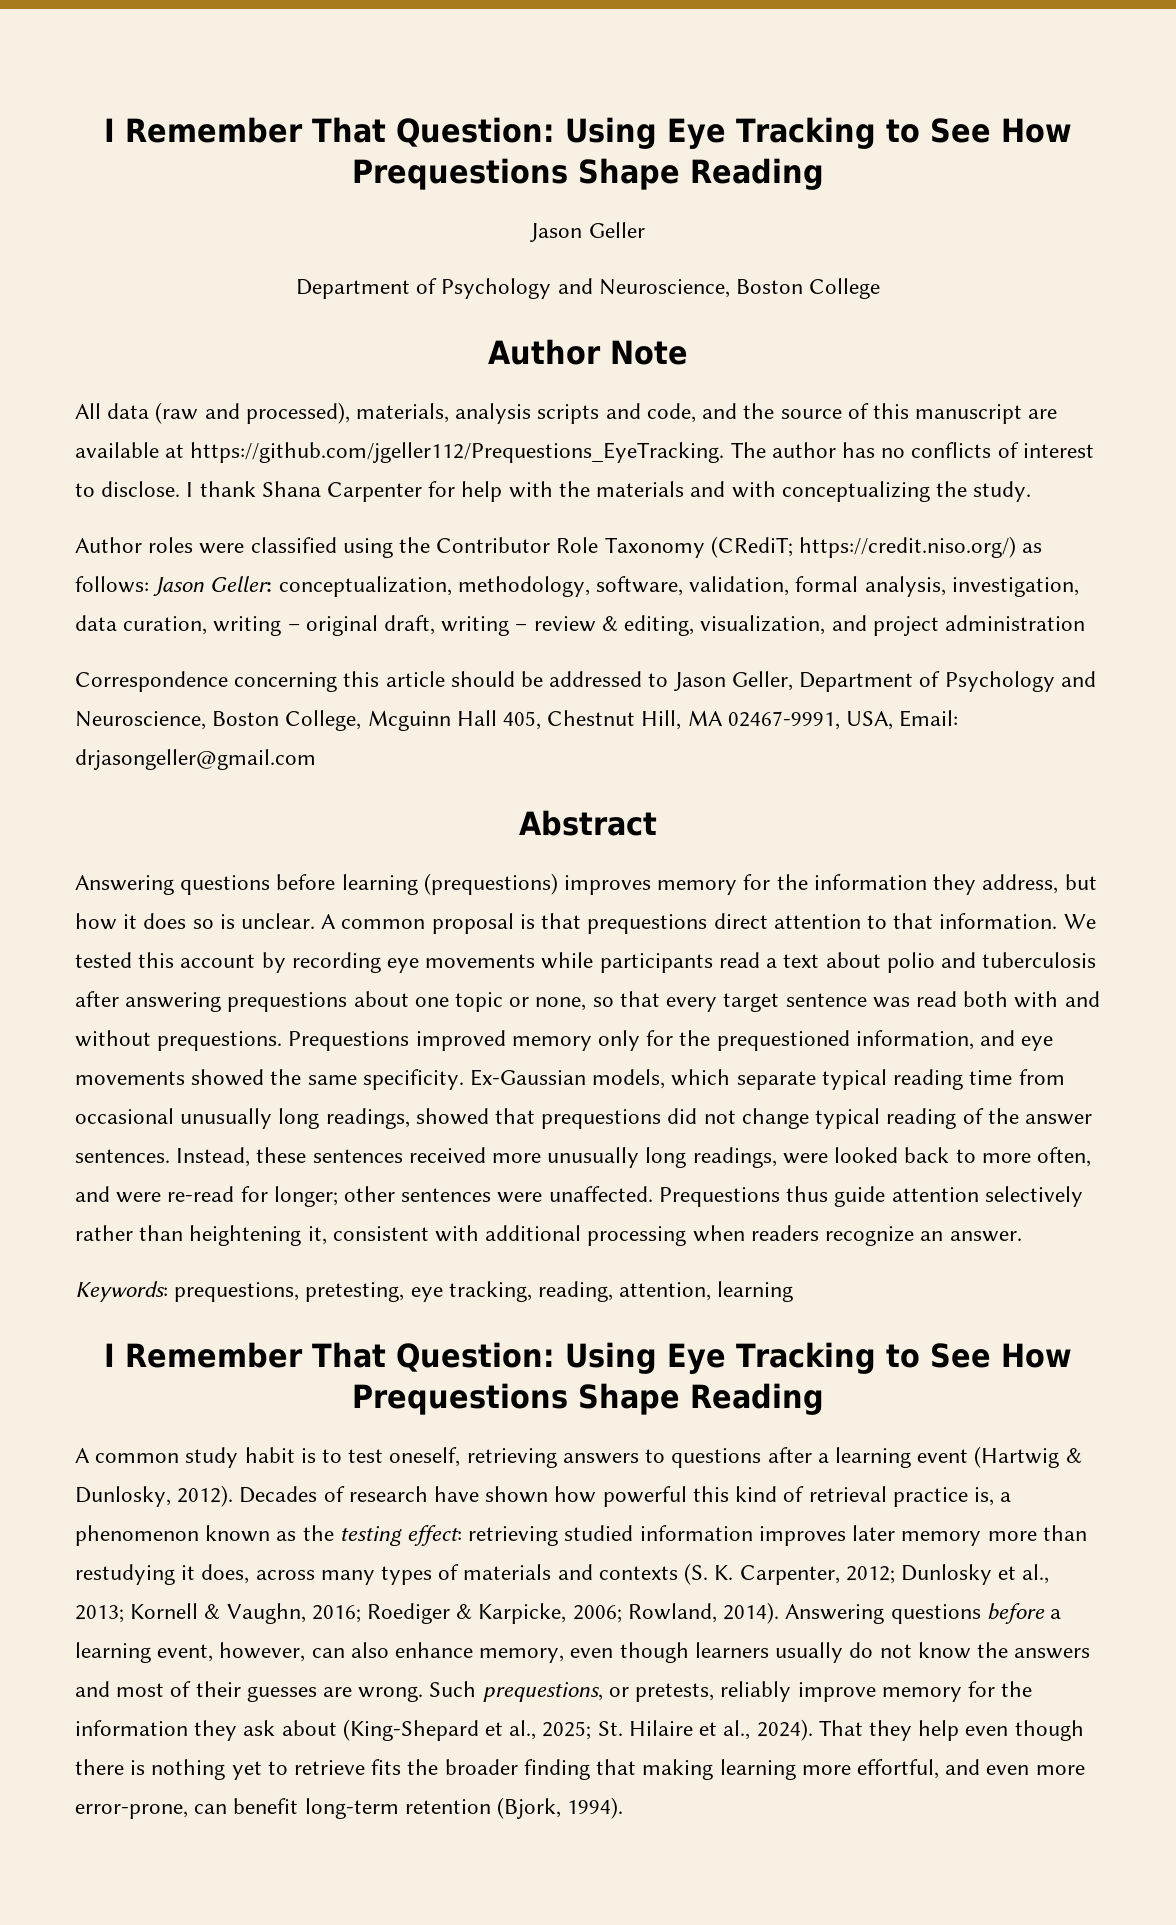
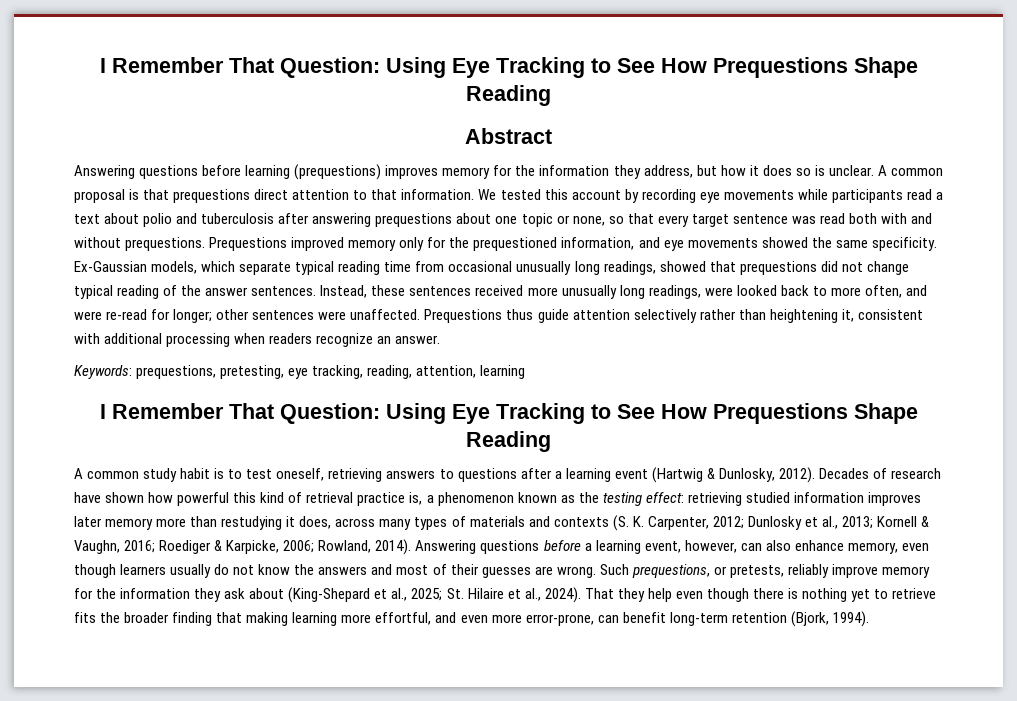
[530,222,645,242] [295,278,881,299] [488,339,688,365] [75,402,1058,424] [75,442,1094,463] [75,481,1032,502] [75,536,1043,558] [75,576,1079,597] [75,615,1085,636] [75,671,1096,692] [75,710,959,731] [75,749,316,770] // Jason Geller // Department of Psychology and Neuroscience, Boston College // Author Note // All data (raw and processed), materials, analysis scripts and code, and the source of this manuscript are available at https://github.com/jgeller112/Prequestions_EyeTracking. The author has no conflicts of interest to disclose. I thank Shana Carpenter for help with the materials and with conceptualizing the study. // Author roles were classified using the Contributor Role Taxonomy (CRediT; https://credit.niso.org/) as follows: Jason Geller: conceptualization, methodology, software, validation, formal analysis, investigation, data curation, writing – original draft, writing – review & editing, visualization, and project administration // Correspondence concerning this article should be addressed to Jason Geller, Department of Psychology and Neuroscience, Boston College, Mcguinn Hall 405, Chestnut Hill, MA 02467-9991, USA, Email: drjasongeller@gmail.com -> (551, 95) none

